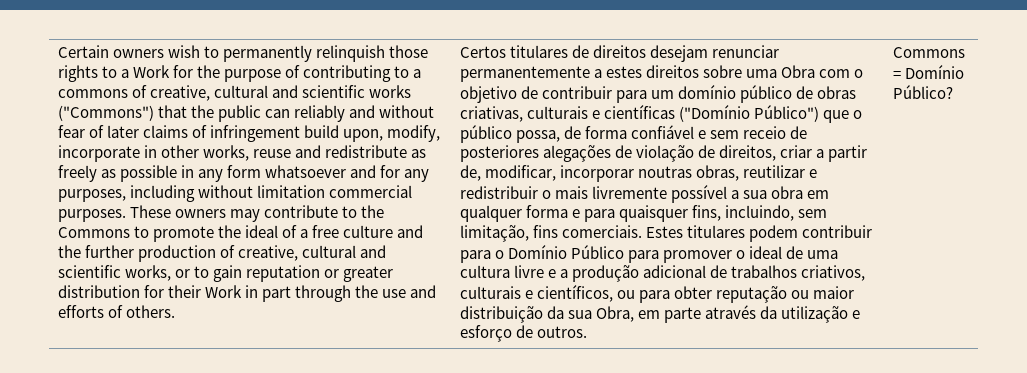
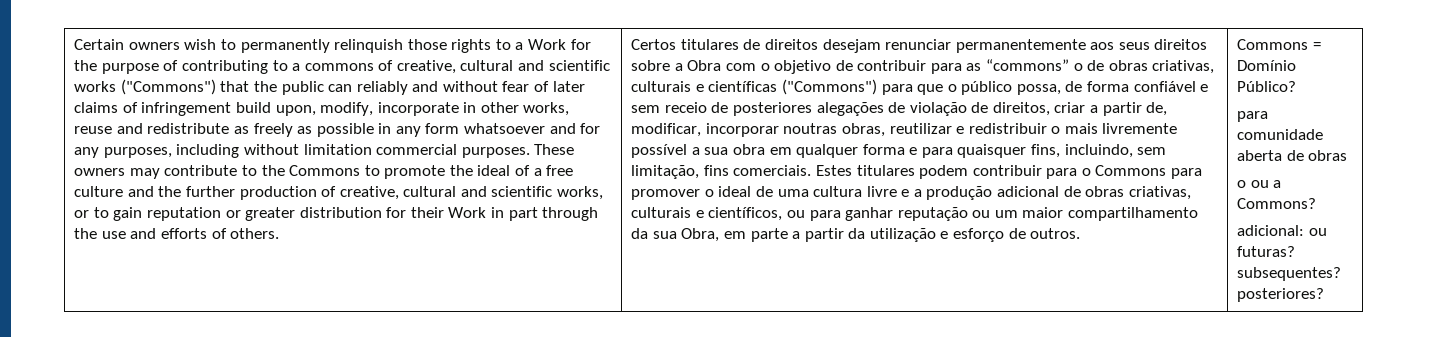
[594,66,643,78] a estes -> [1090,42,1150,50] aos seus
[746,69,778,78] uma -> [674,63,683,71] a
[651,85,793,103] um domínio público -> [966,59,1083,71] as “commons” o
[679,105,820,122] ("Domínio Público") -> [781,79,913,95] ("Commons") para
[508,245,625,259] Domínio Público -> [1095,165,1167,176] Commons
[731,265,866,281] trabalhos criativos, -> [1085,186,1191,200] obras criativas,
[674,286,713,299] obter -> [845,207,894,221] ganhar
[813,286,855,299] [459,306,543,323] maior distribuição -> [994,207,1199,221] um maior compartilhamento
[705,305,757,319] através -> [792,228,844,242] a partir
(953, 92) none -> [1237,111,1269,122] [1237,129,1324,140] [1237,150,1348,161] [1237,180,1282,188] [1237,198,1317,209] [1237,225,1327,236] [1237,246,1296,257] [1237,267,1342,281] [1237,288,1325,302] // para comunidade aberta de obras // o ou a Commons? // adicional: ou futuras? subsequentes? posteriores?

